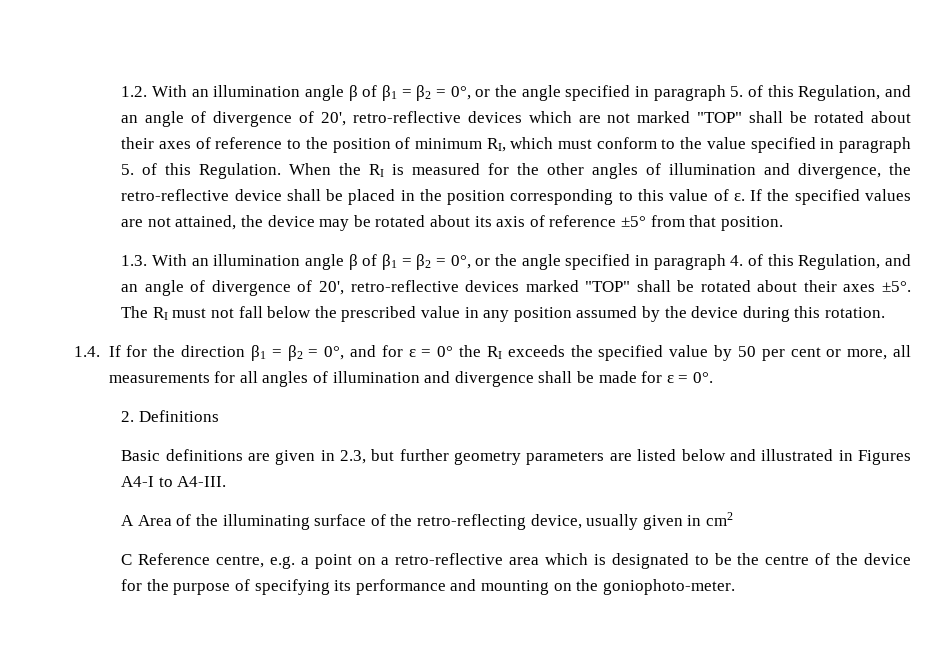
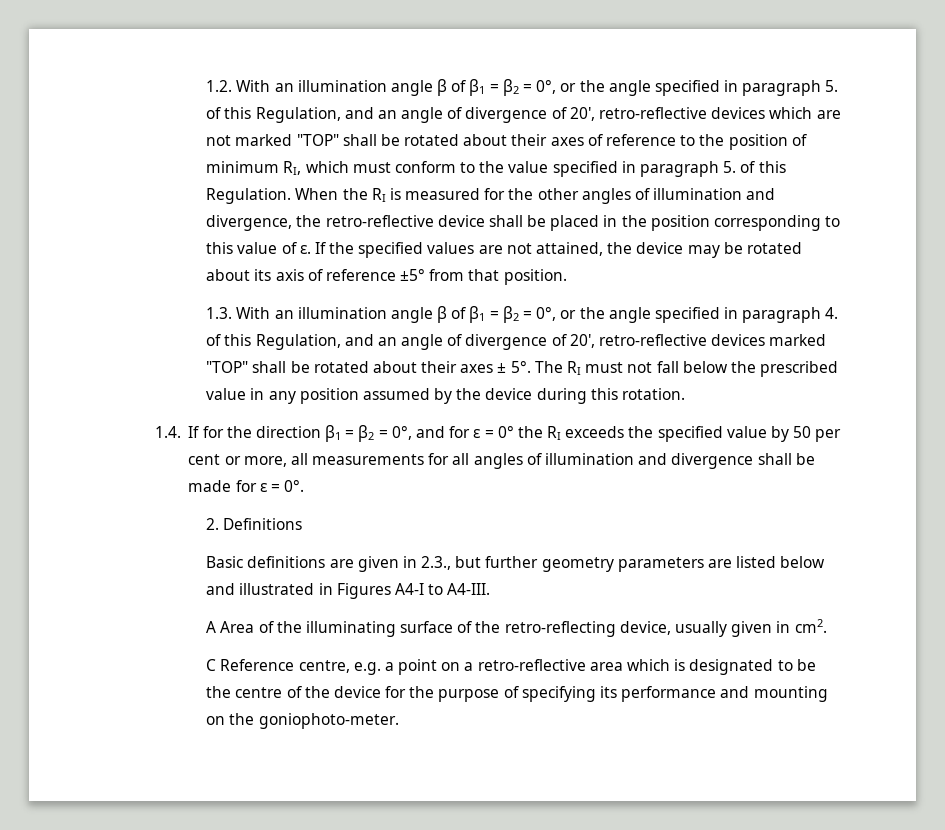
[881,281,911,292] ±5°. -> [497,361,531,373] ± 5°.
[340,450,367,464] 2.3, -> [421,556,452,570] 2.3.,
[705,512,733,526] cm2 -> [794,619,827,633] cm2.

